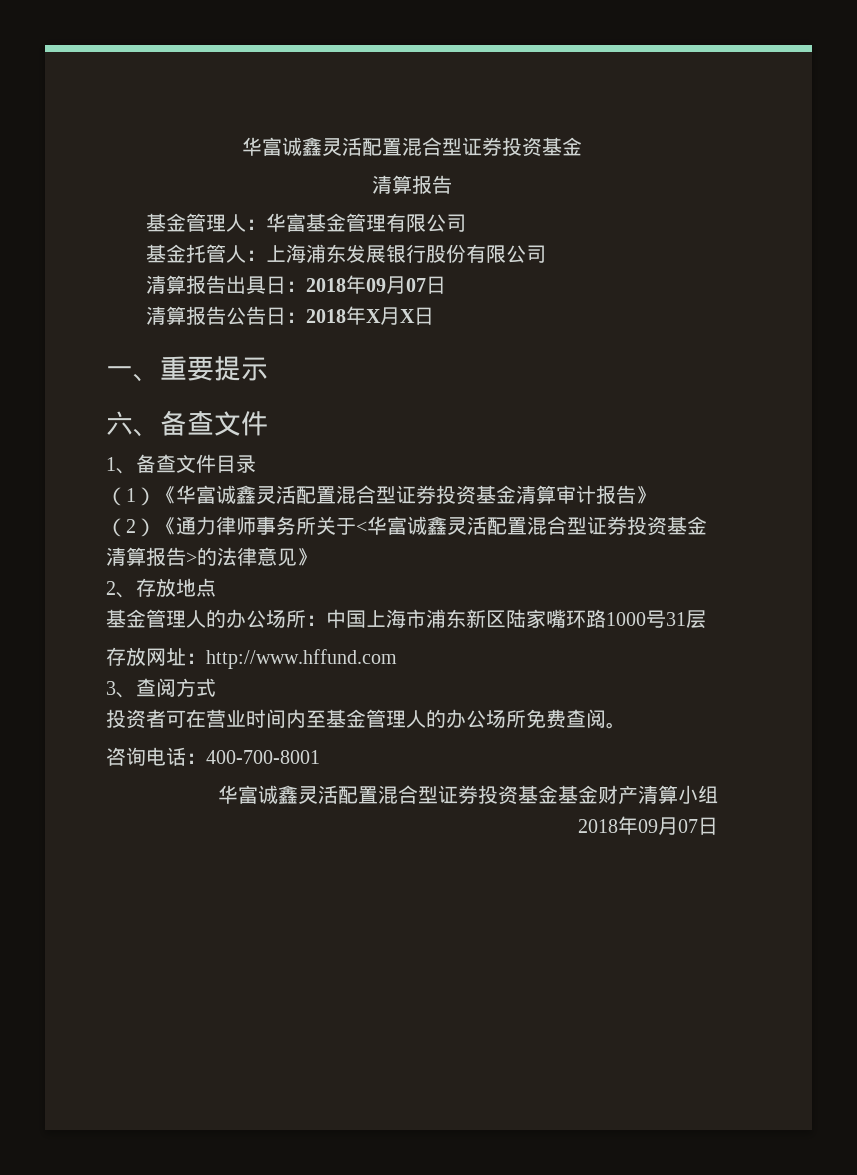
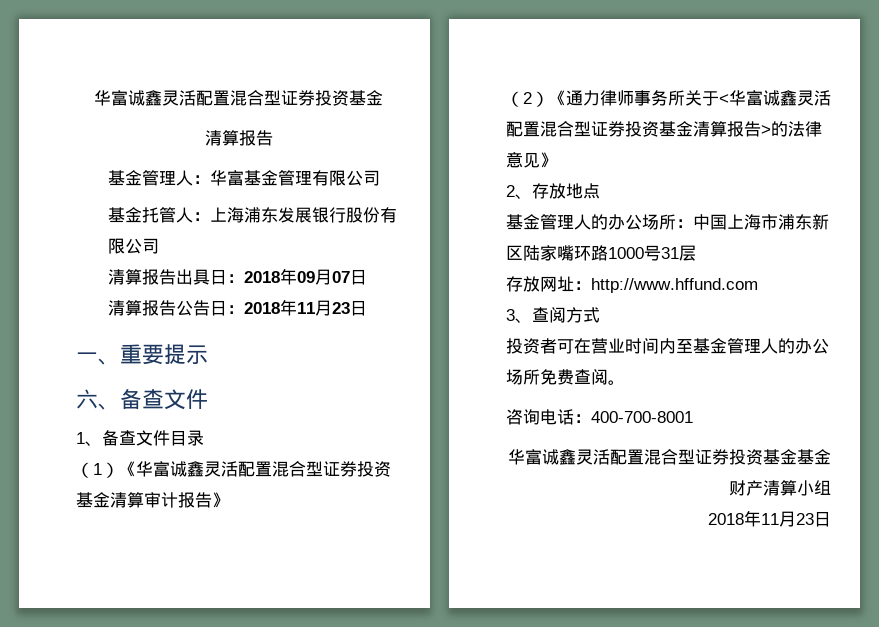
[365,307,415,325] X月X -> [297,300,351,316] 11月23
[638,817,698,835] 09月07 -> [761,511,814,527] 11月23

